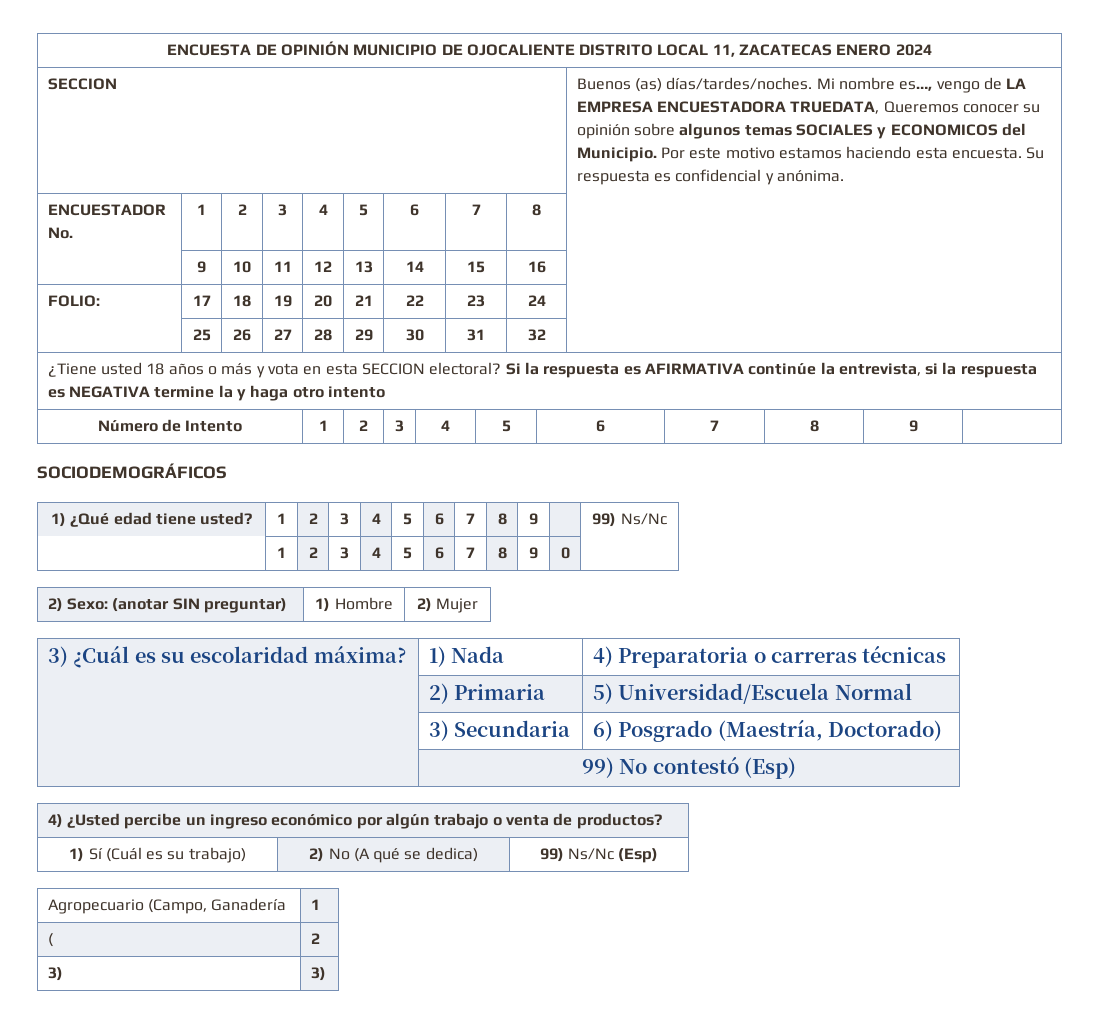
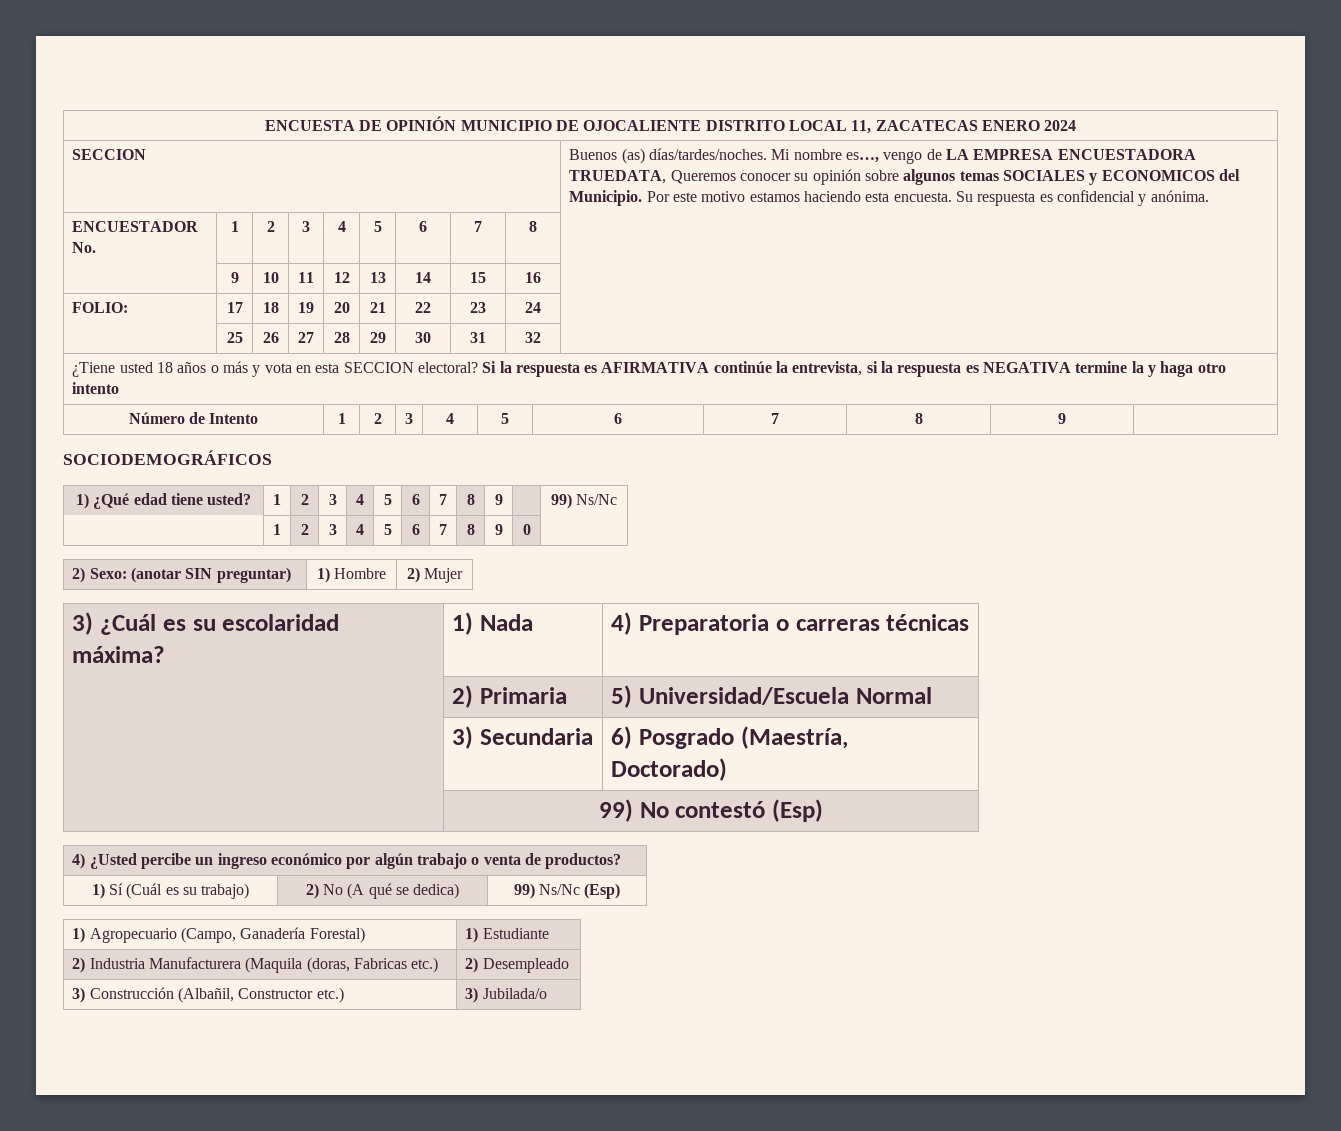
(659, 855) none -> [72,927,86,943] 1)
[310,899,320,910] [47,933,53,947] [310,933,320,944] [47,967,63,981] [310,967,326,981] | 1 // ( | 2 // 3) | 3) -> [309,927,365,943] [465,927,549,943] [72,957,439,973] [465,957,569,973] [72,987,344,1003] [465,987,547,1003] Forestal) | 1) Estudiante // 2) Industria Manufacturera (Maquila (doras, Fabricas etc.) | 2) Desempleado // 3) Construcción (Albañil, Constructor etc.) | 3) Jubilada/o

